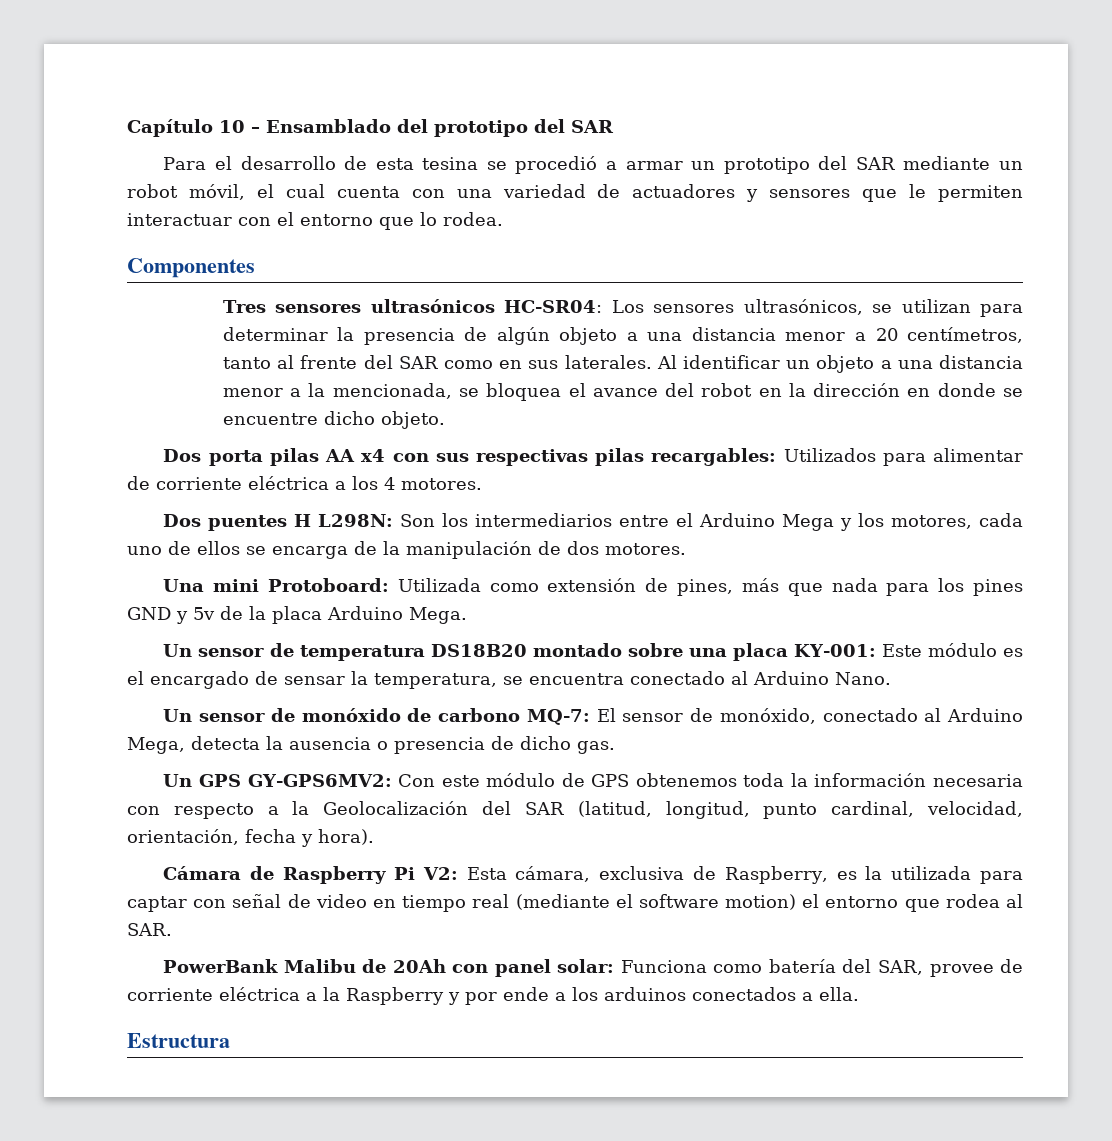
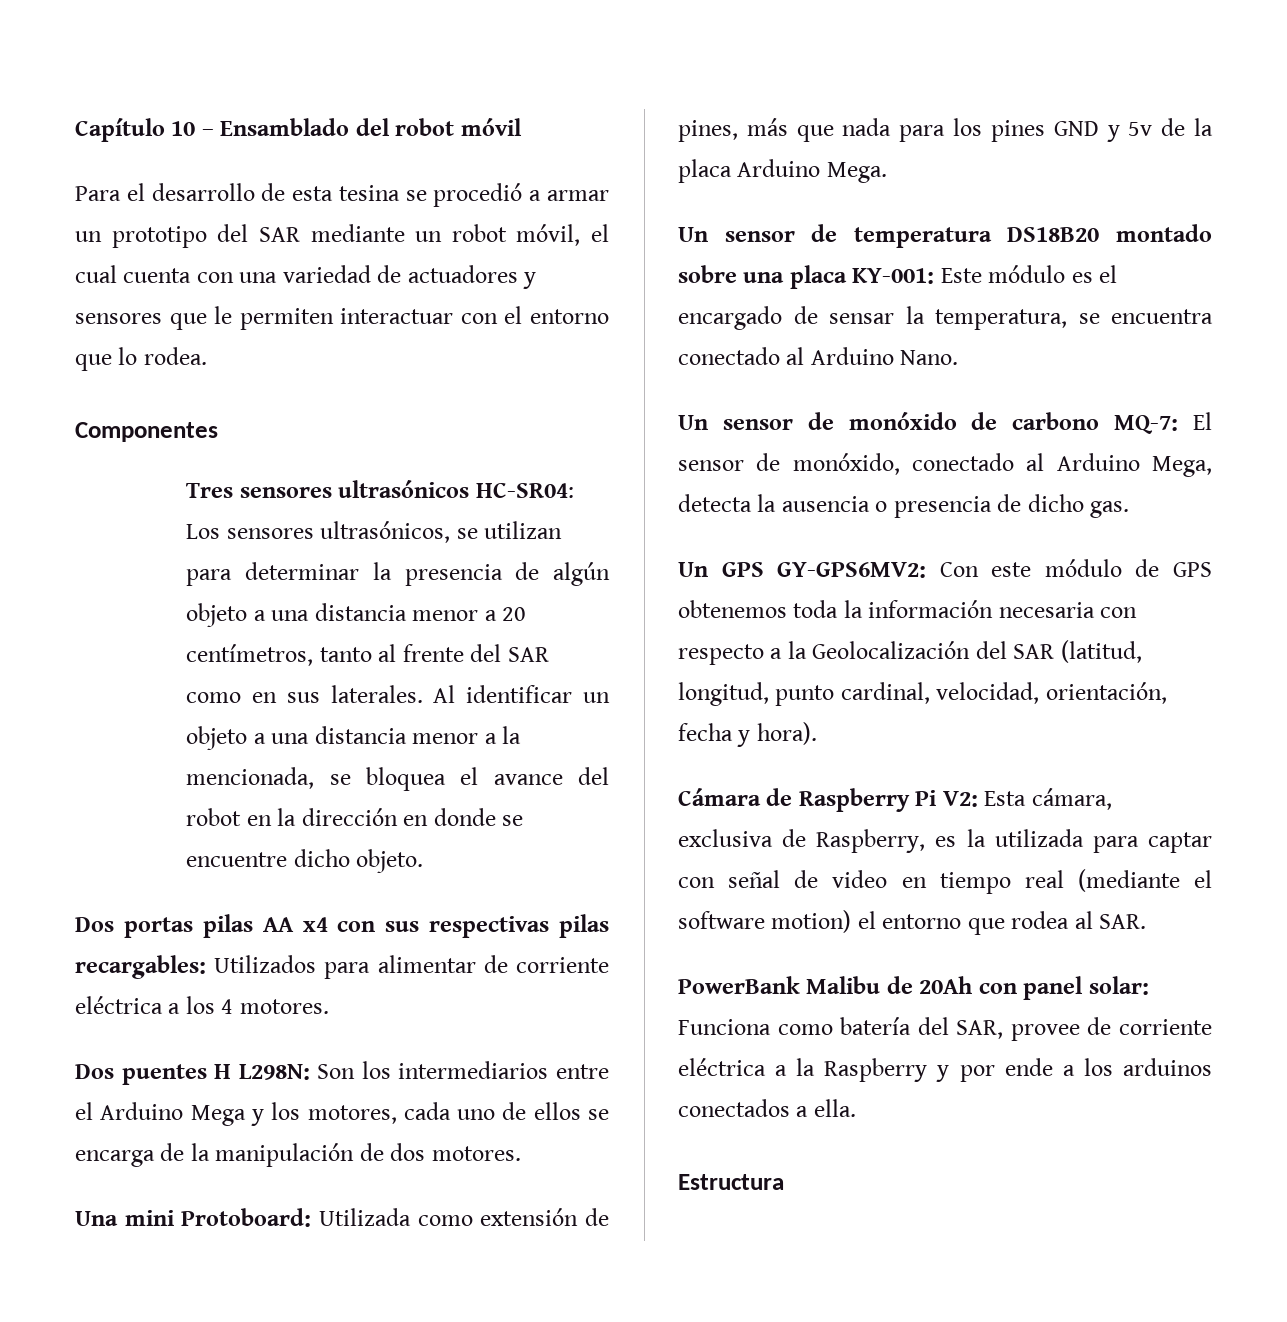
[434,119,614,137] prototipo del SAR -> [395,118,522,136] robot móvil
[208,450,263,466] porta -> [123,917,193,938] portas

